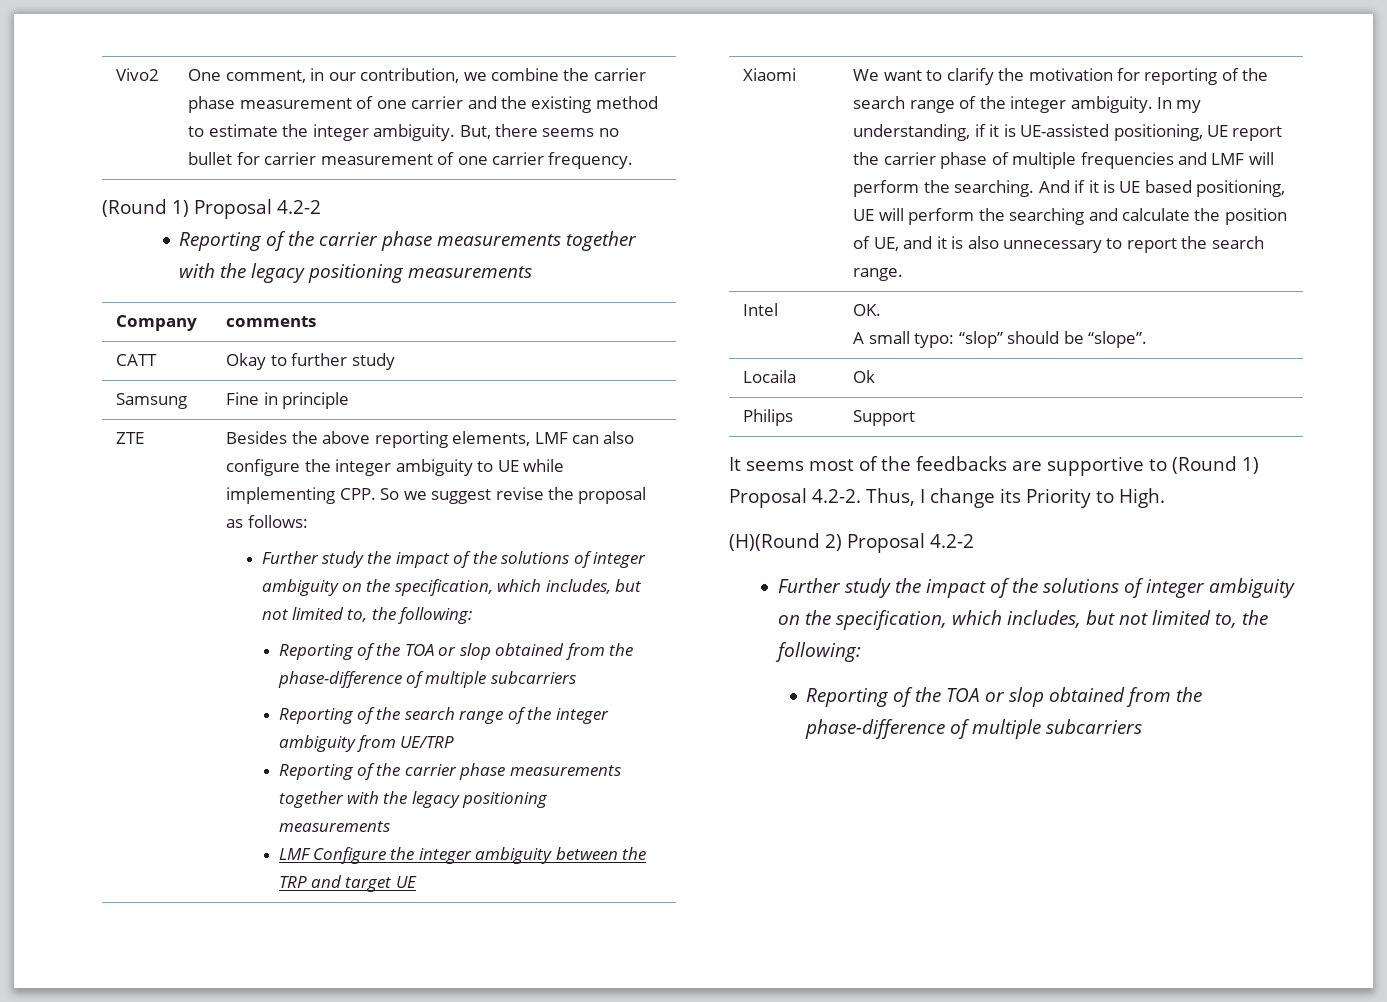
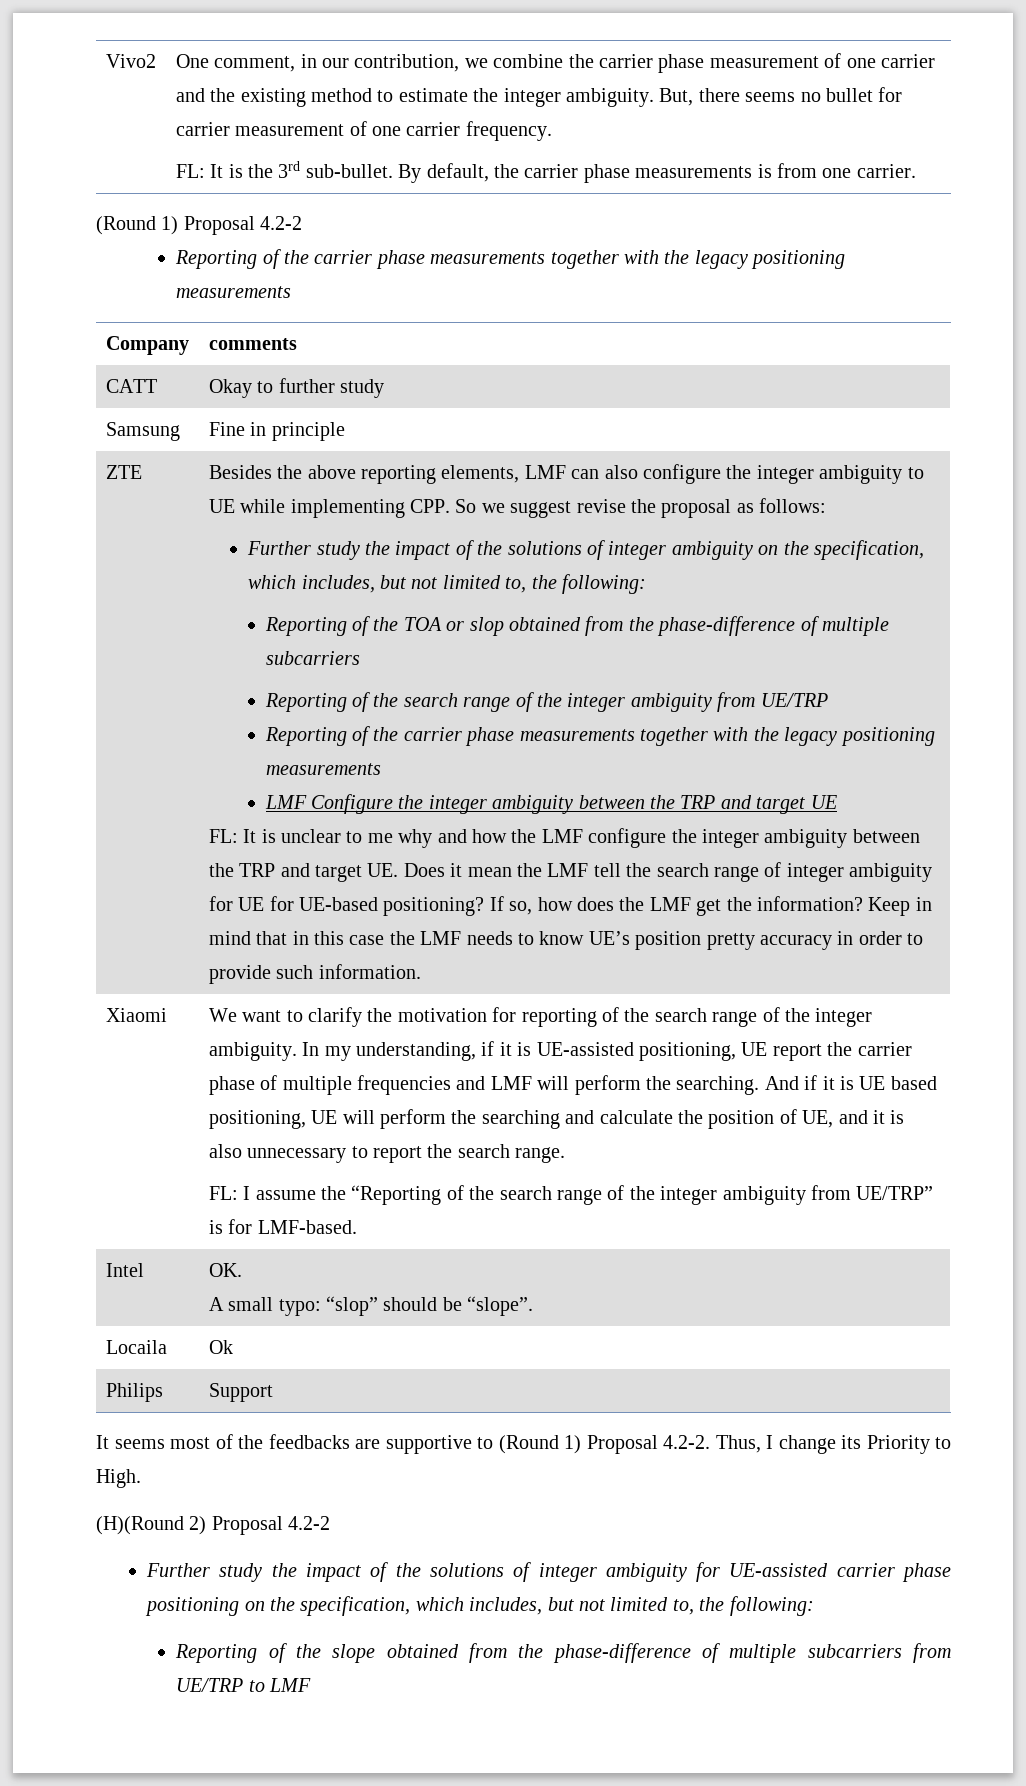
(634, 160) none -> [175,161,916,183] // FL: It is the 3rd sub-bullet. By default, the carrier phase measurements is from one carrier.
(417, 882) none -> [208,828,920,848] [208,862,933,882] [208,896,932,916] [208,931,924,950] [208,964,421,984] // FL: It is unclear to me why and how the LMF configure the integer ambiguity between the TRP and target UE. Does it mean the LMF tell the search range of integer ambiguity for UE for UE-based positioning? If so, how does the LMF get the information? Keep in mind that in this case the LMF needs to know UE’s position pretty accuracy in order to provide such information.
(904, 274) none -> [208,1185,934,1205] [208,1219,357,1234] // FL: I assume the “Reporting of the search range of the integer ambiguity from UE/TRP” is for LMF-based.
(1295, 588) none -> [696,1562,951,1582] [145,1597,240,1616] for UE-assisted carrier phase positioning
[946,687,1203,707] [805,719,1143,739] TOA or slop obtained from the phase-difference of multiple subcarriers -> [332,1643,952,1663] [176,1678,312,1692] slope obtained from the phase-difference of multiple subcarriers from UE/TRP to LMF

